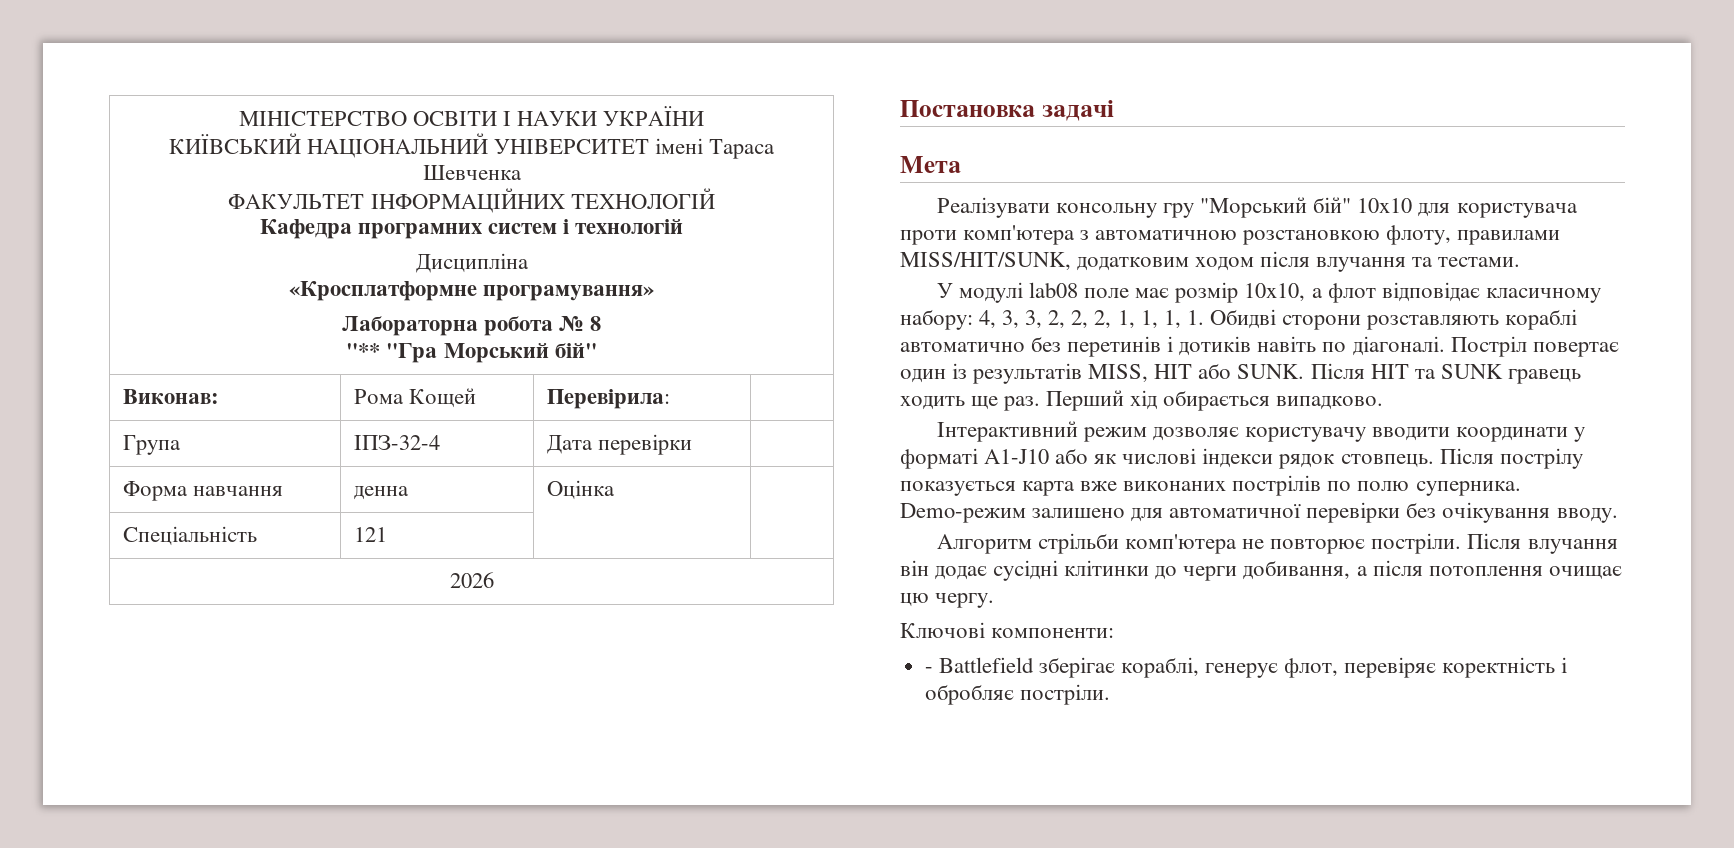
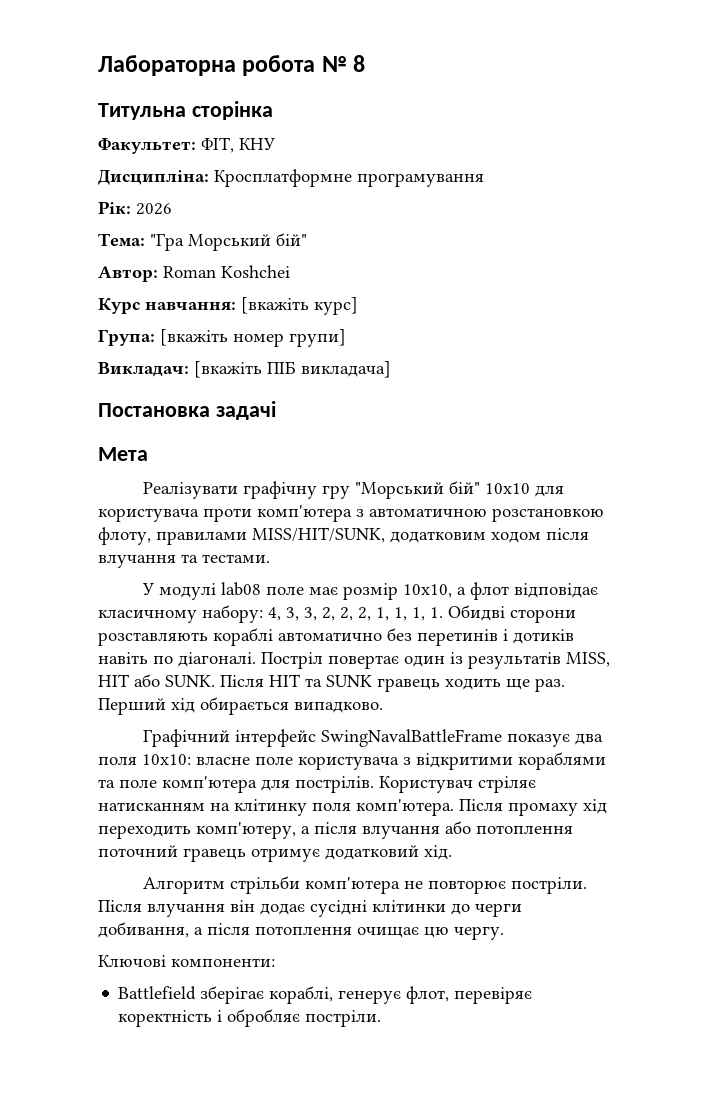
[238,106,705,126] [168,133,776,159] [422,165,522,180] [228,188,715,213] [259,219,684,239] [415,253,529,273] [288,281,655,301] [341,316,602,336] [346,343,597,363] [123,389,220,404] [354,388,477,408] [547,389,671,409] [123,435,182,455] [354,435,441,450] [547,434,693,455] [123,481,284,501] [354,486,410,500] [547,480,616,500] [123,526,258,546] [354,527,388,542] [449,572,494,588] МІНІСТЕРСТВО ОСВІТИ І НАУКИ УКРАЇНИ // КИЇВСЬКИЙ НАЦІОНАЛЬНИЙ УНІВЕРСИТЕТ імені Тараса Шевченка // ФАКУЛЬТЕТ ІНФОРМАЦІЙНИХ ТЕХНОЛОГІЙ // Кафедра програмних систем і технологій // Дисципліна // «Кросплатформне програмування» // Лабораторна робота № 8 // "** "Гра Морський бій" // Виконав: | Рома Кощей | Перевірила: | // Група | ІПЗ-32-4 | Дата перевірки | // Форма навчання | денна | Оцінка | // Спеціальність | 121 | | // 2026 -> [98,55,366,76] [98,101,273,120] [98,137,275,154] [98,169,484,187] [98,201,172,215] [98,233,307,251] [98,265,290,282] [98,297,358,315] [98,329,346,347] [98,361,391,378] Лабораторна робота № 8 // Титульна сторінка // Факультет: ФІТ, КНУ // Дисципліна: Кросплатформне програмування // Рік: 2026 // Тема: "Гра Морський бій" // Автор: Roman Koshchei // Курс навчання: [вкажіть курс] // Група: [вкажіть номер групи] // Викладач: [вкажіть ПІБ викладача]
[1056,203,1158,218] консольну -> [242,481,317,499] графічну
[937,421,1586,442] [900,448,1583,469] [900,475,1521,496] [900,502,1618,523] Інтерактивний режим дозволяє користувачу вводити координати у форматі A1-J10 або як числові індекси рядок стовпець. Після пострілу показується карта вже виконаних пострілів по полю суперника. Demo-режим залишено для автоматичної перевірки без очікування вводу. -> [142,729,603,747] [98,752,606,770] [98,776,536,793] [98,799,607,816] [98,821,573,839] [98,845,452,862] Графічний інтерфейс SwingNavalBattleFrame показує два поля 10x10: власне поле користувача з відкритими кораблями та поле комп'ютера для пострілів. Користувач стріляє натисканням на клітинку поля комп'ютера. Після промаху хід переходить комп'ютеру, а після влучання або потоплення поточний гравець отримує додатковий хід.
[924,667,933,673] - -> (275, 962) none

